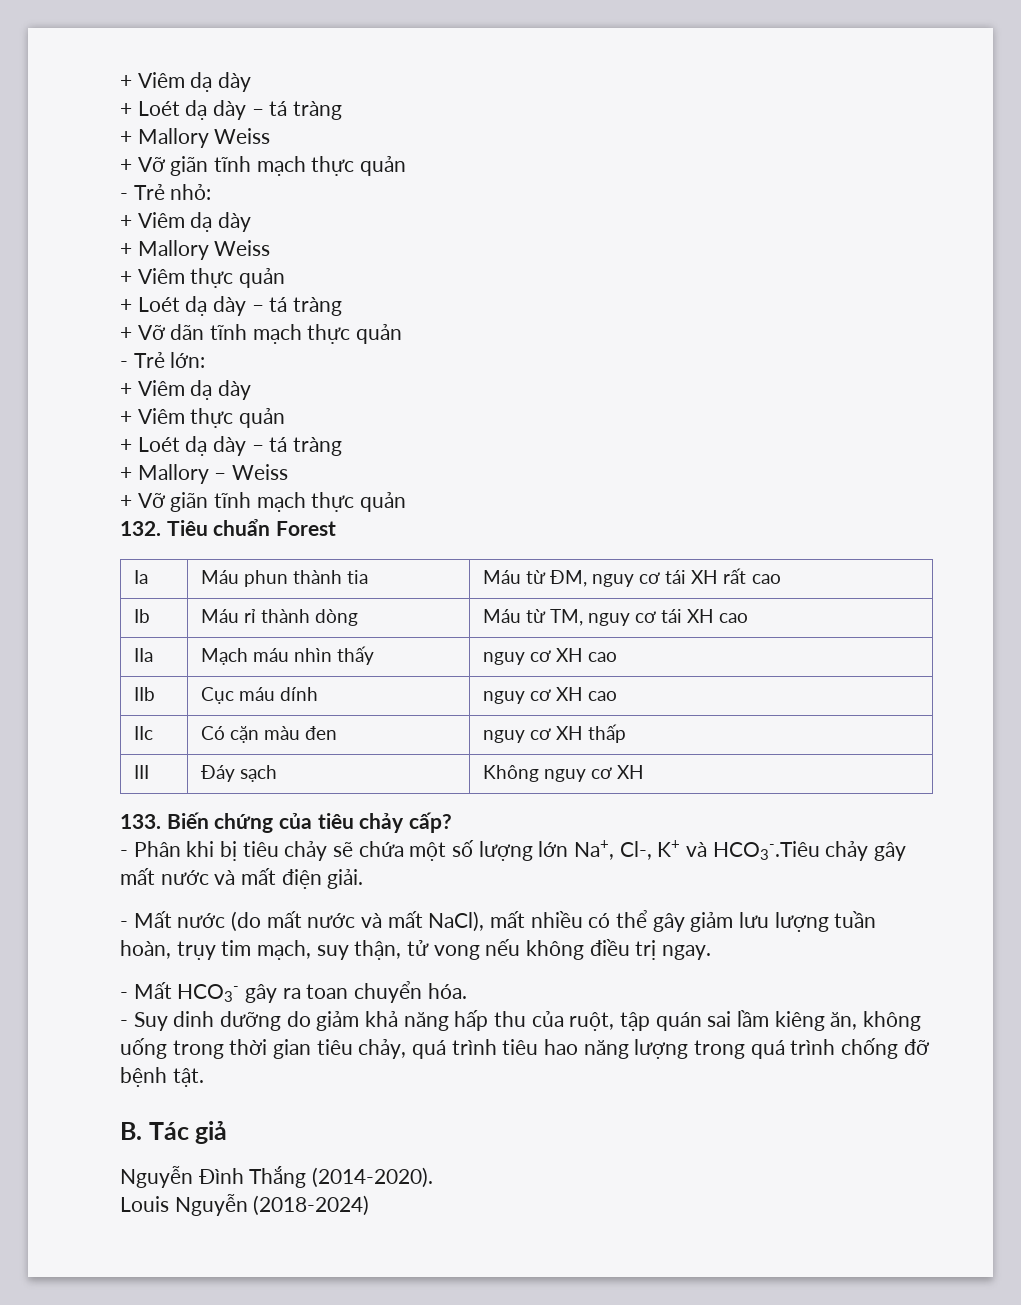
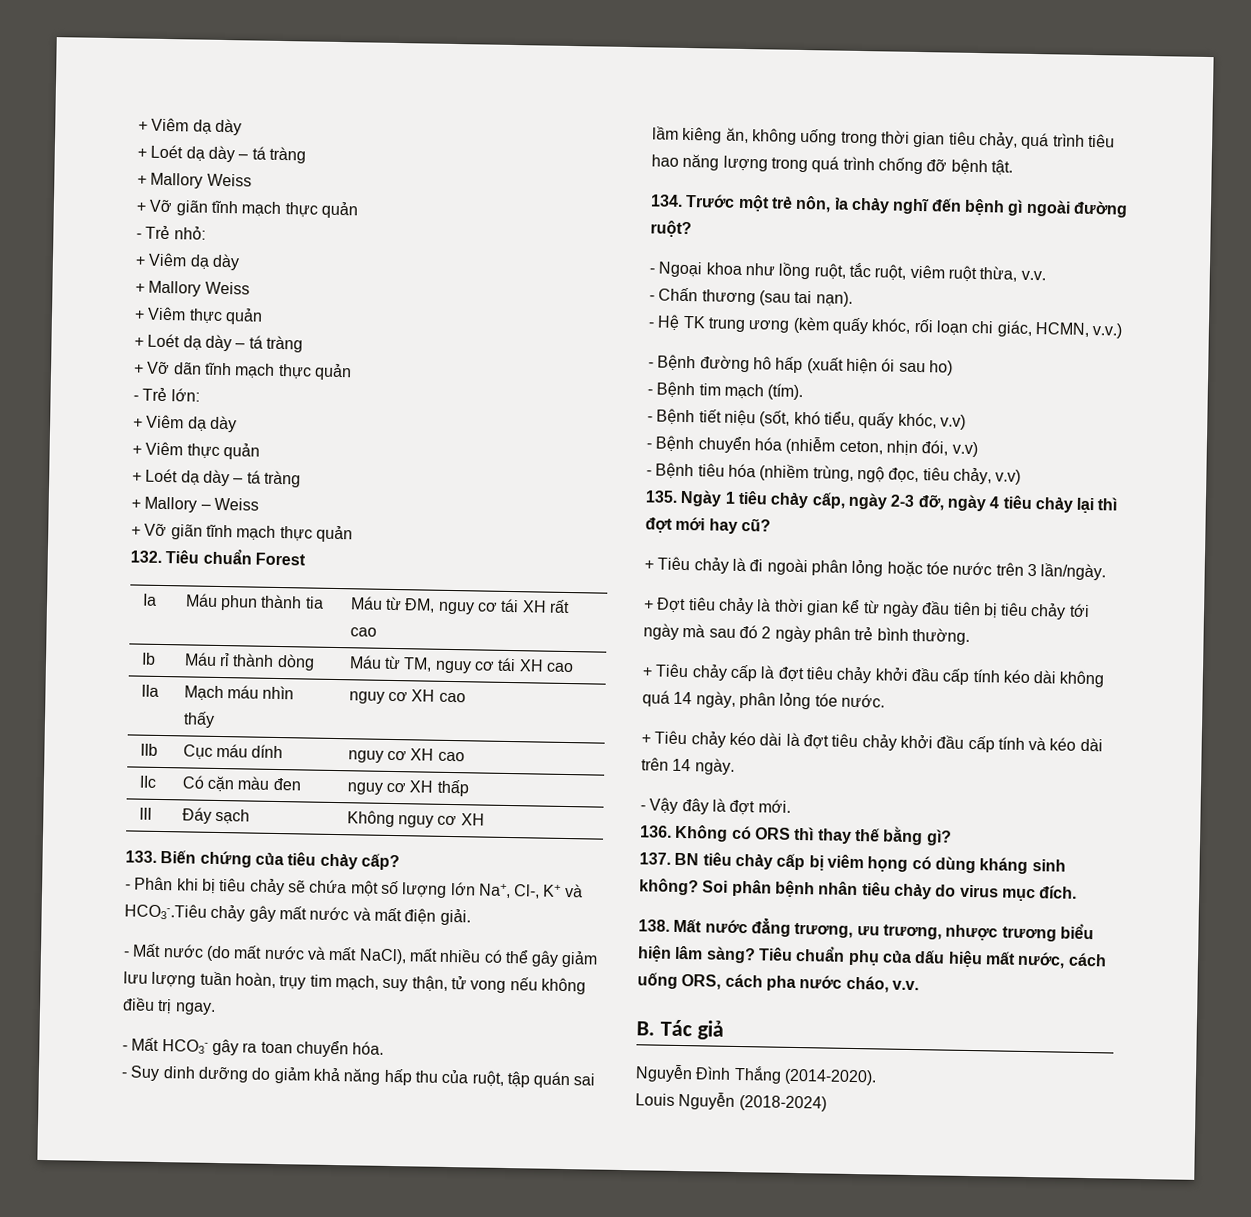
(204, 1077) none -> [650,193,1128,218] [650,220,692,238] [649,261,1046,283] [649,287,853,307] [648,314,1123,339] [648,354,953,376] [647,381,804,401] [647,408,966,430] [646,435,978,458] [646,462,1022,485] [645,489,1118,514] [645,516,771,534] [644,556,1107,581] [643,597,1090,620] [643,623,970,645] [642,663,1105,688] [642,690,885,710] [641,730,1103,753] [641,757,735,775] [640,797,791,816] [640,824,952,846] [639,852,1066,875] [639,878,1078,902] [638,918,1094,942] [637,945,1107,969] [637,972,919,993] // 134. Trước một trẻ nôn, ỉa chảy nghĩ đến bệnh gì ngoài đường ruột? // - Ngoại khoa như lồng ruột, tắc ruột, viêm ruột thừa, v.v. // - Chấn thương (sau tai nạn). // - Hệ TK trung ương (kèm quấy khóc, rối loạn chi giác, HCMN, v.v.) // - Bệnh đường hô hấp (xuất hiện ói sau ho) // - Bệnh tim mạch (tím). // - Bệnh tiết niệu (sốt, khó tiểu, quấy khóc, v.v) // - Bệnh chuyển hóa (nhiễm ceton, nhịn đói, v.v) // - Bệnh tiêu hóa (nhiềm trùng, ngộ đọc, tiêu chảy, v.v) // 135. Ngày 1 tiêu chảy cấp, ngày 2-3 đỡ, ngày 4 tiêu chảy lại thì đợt mới hay cũ? // + Tiêu chảy là đi ngoài phân lỏng hoặc tóe nước trên 3 lần/ngày. // + Đợt tiêu chảy là thời gian kể từ ngày đầu tiên bị tiêu chảy tới ngày mà sau đó 2 ngày phân trẻ bình thường. // + Tiêu chảy cấp là đợt tiêu chảy khởi đầu cấp tính kéo dài không quá 14 ngày, phân lỏng tóe nước. // + Tiêu chảy kéo dài là đợt tiêu chảy khởi đầu cấp tính và kéo dài trên 14 ngày. // - Vậy đây là đợt mới. // 136. Không có ORS thì thay thế bằng gì? // 137. BN tiêu chảy cấp bị viêm họng có dùng kháng sinh không? Soi phân bệnh nhân tiêu chảy do virus mục đích. // 138. Mất nước đẳng trương, ưu trương, nhược trương biểu hiện lâm sàng? Tiêu chuẩn phụ của dấu hiệu mất nước, cách uống ORS, cách pha nước cháo, v.v.

